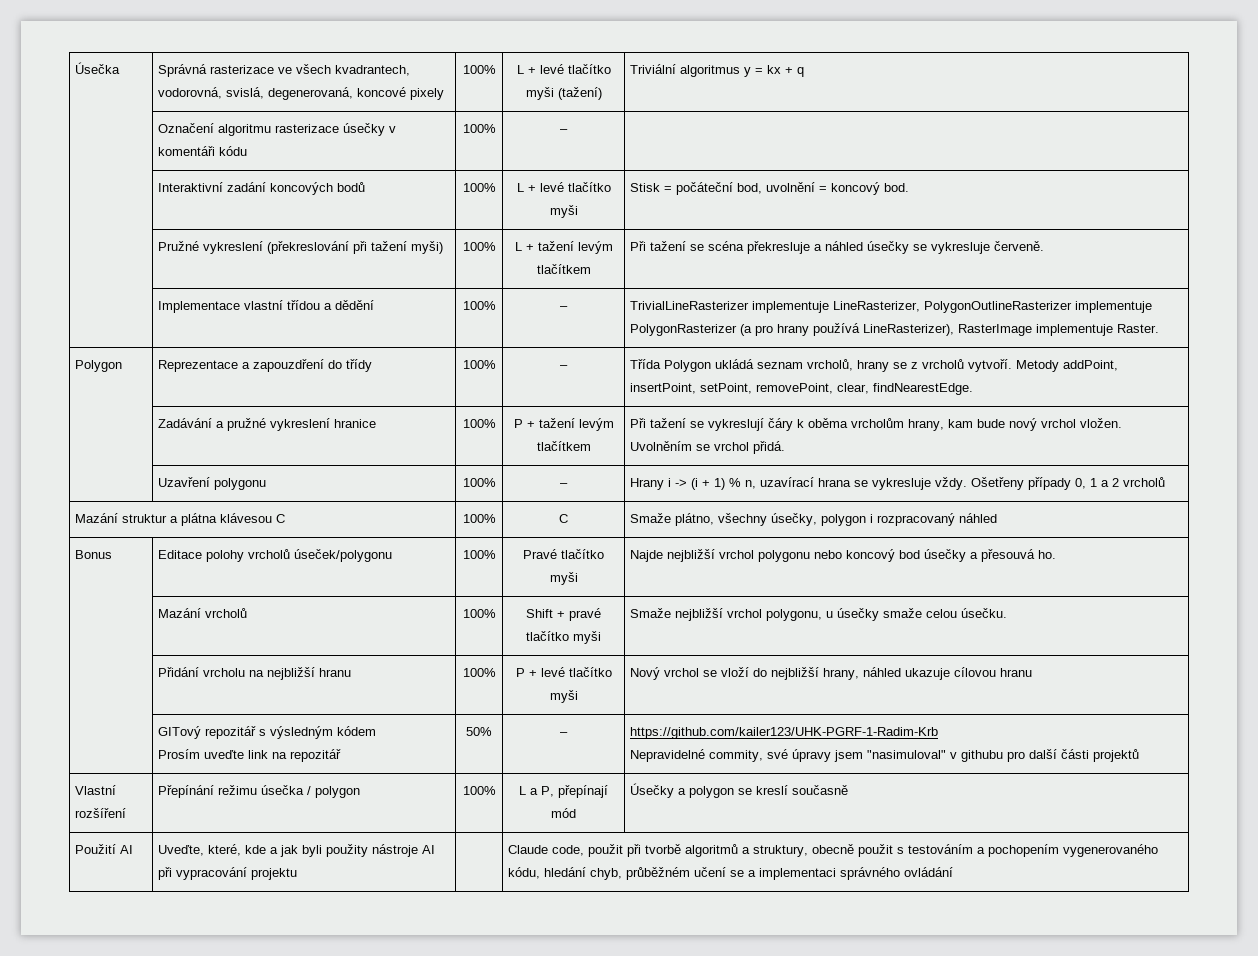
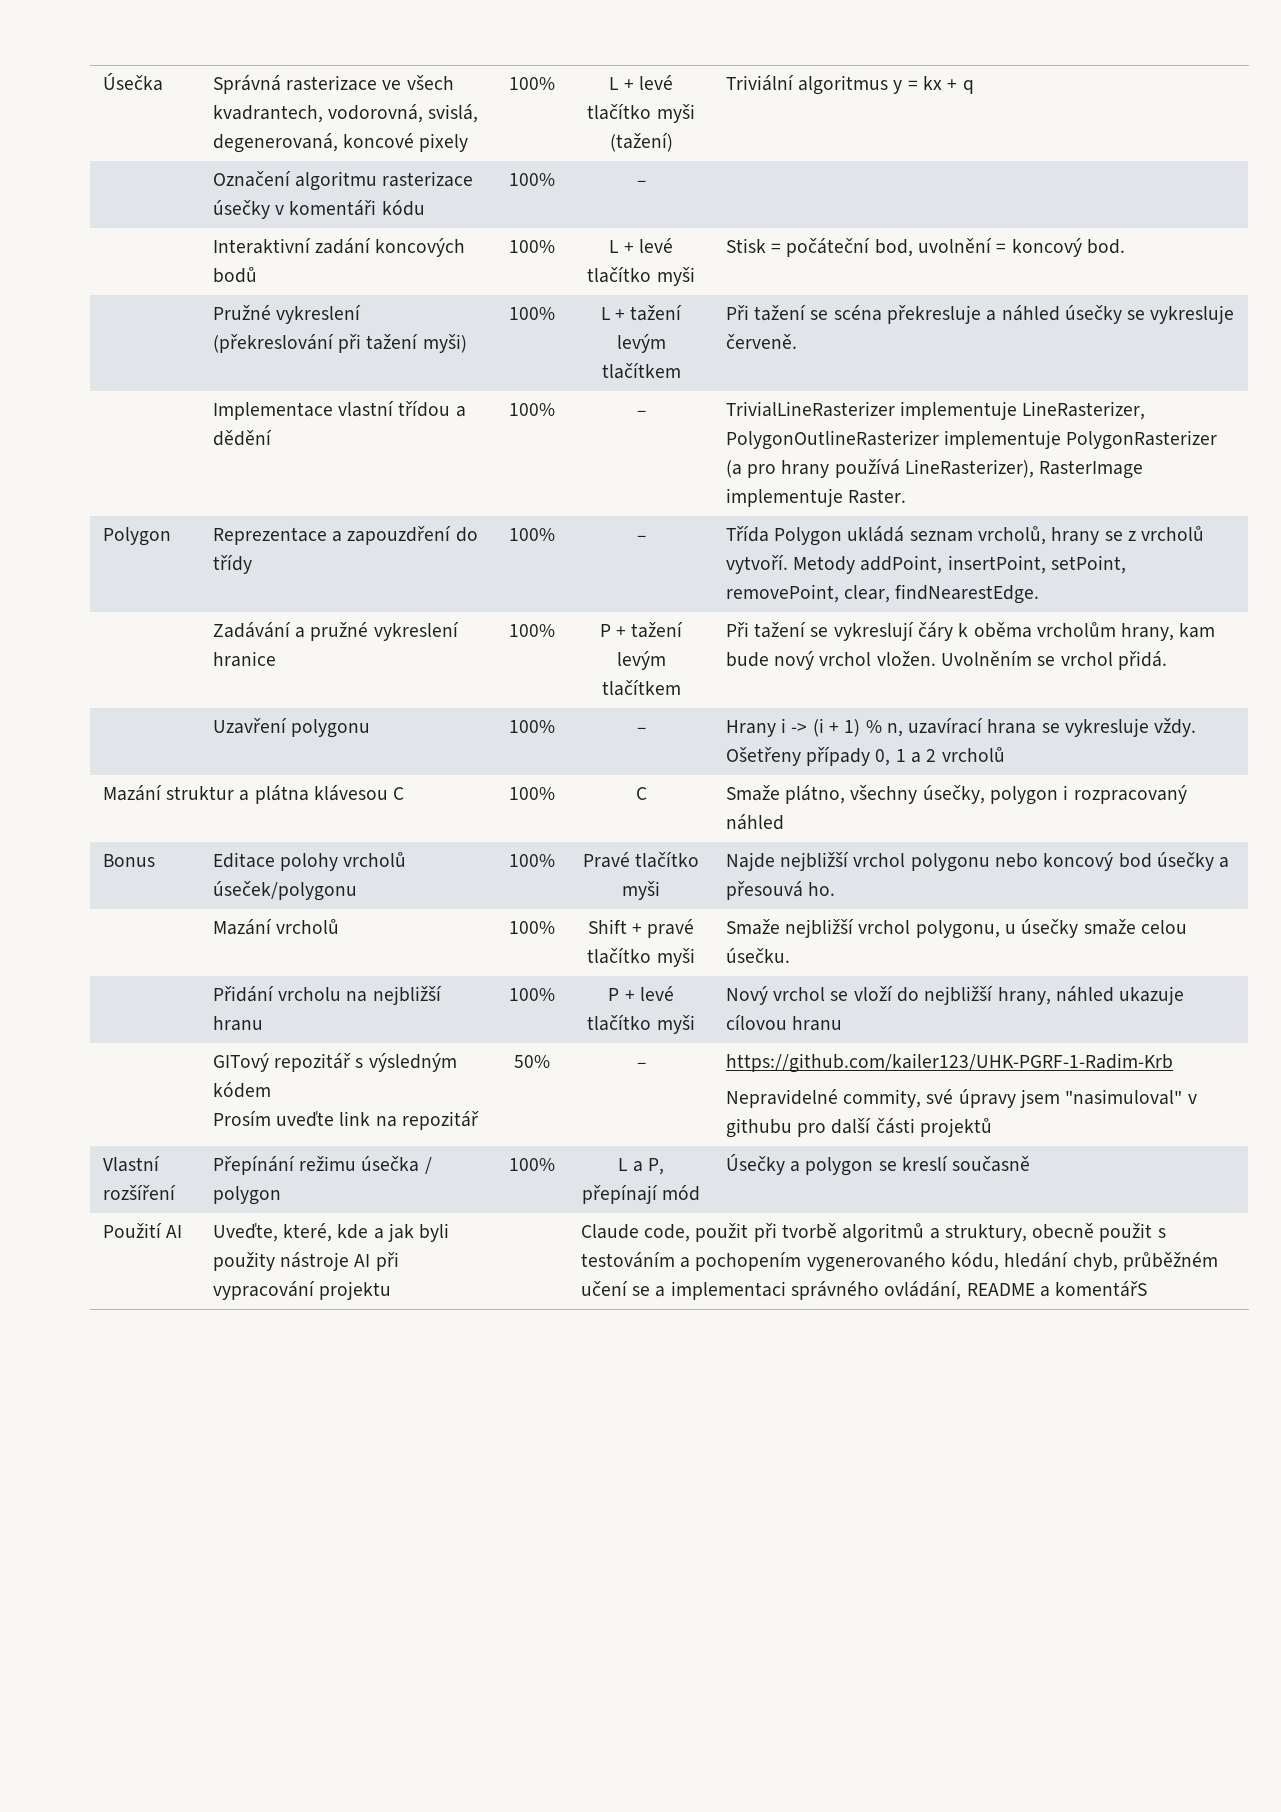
[904,867,954,877] ovládání -> [884,1281,1148,1300] ovládání, README a komentářS

